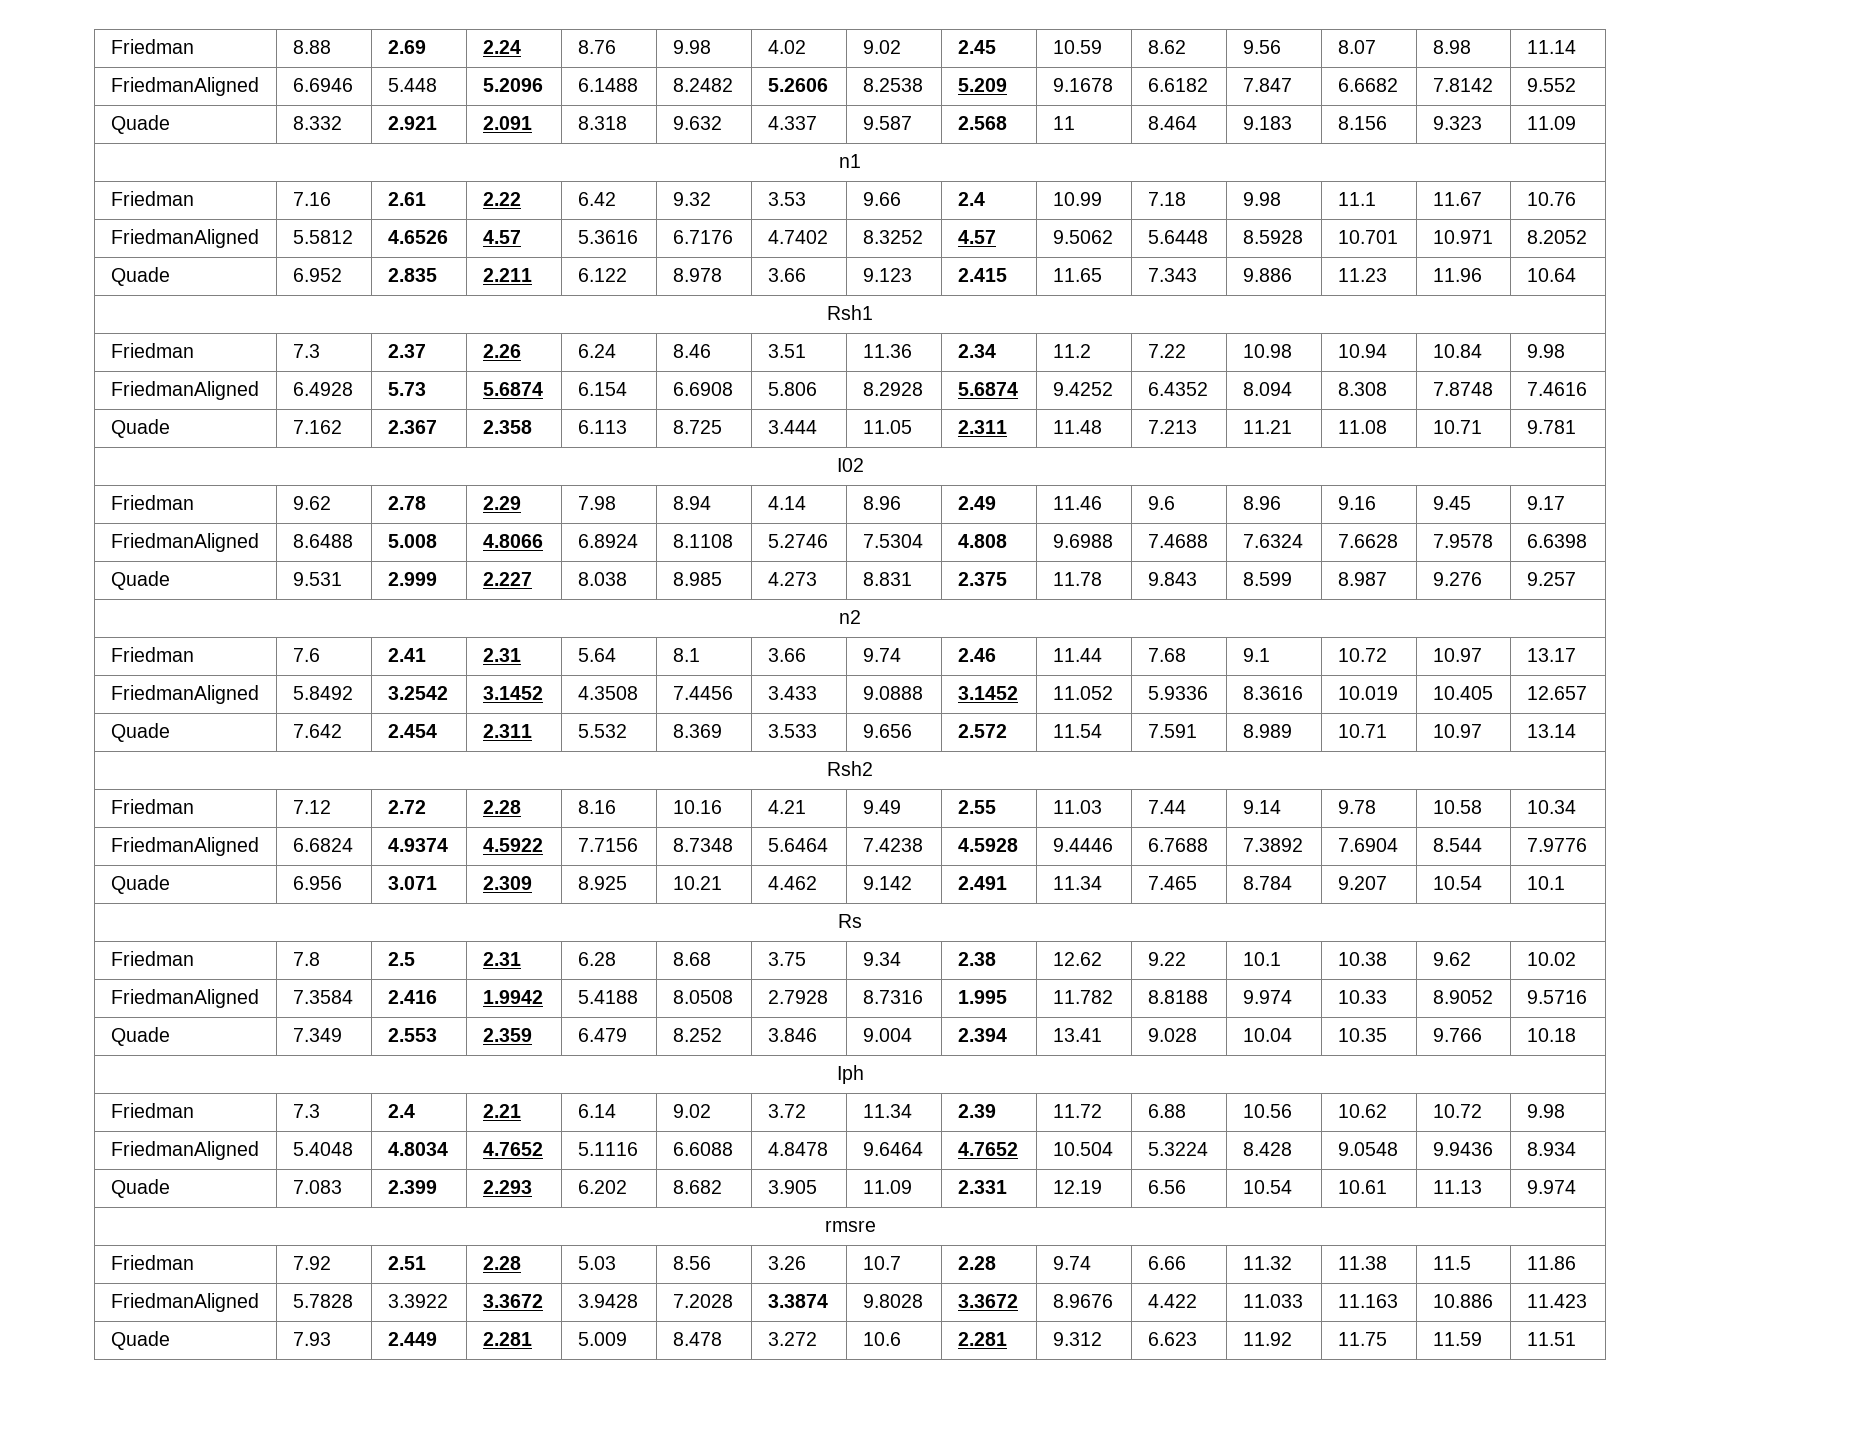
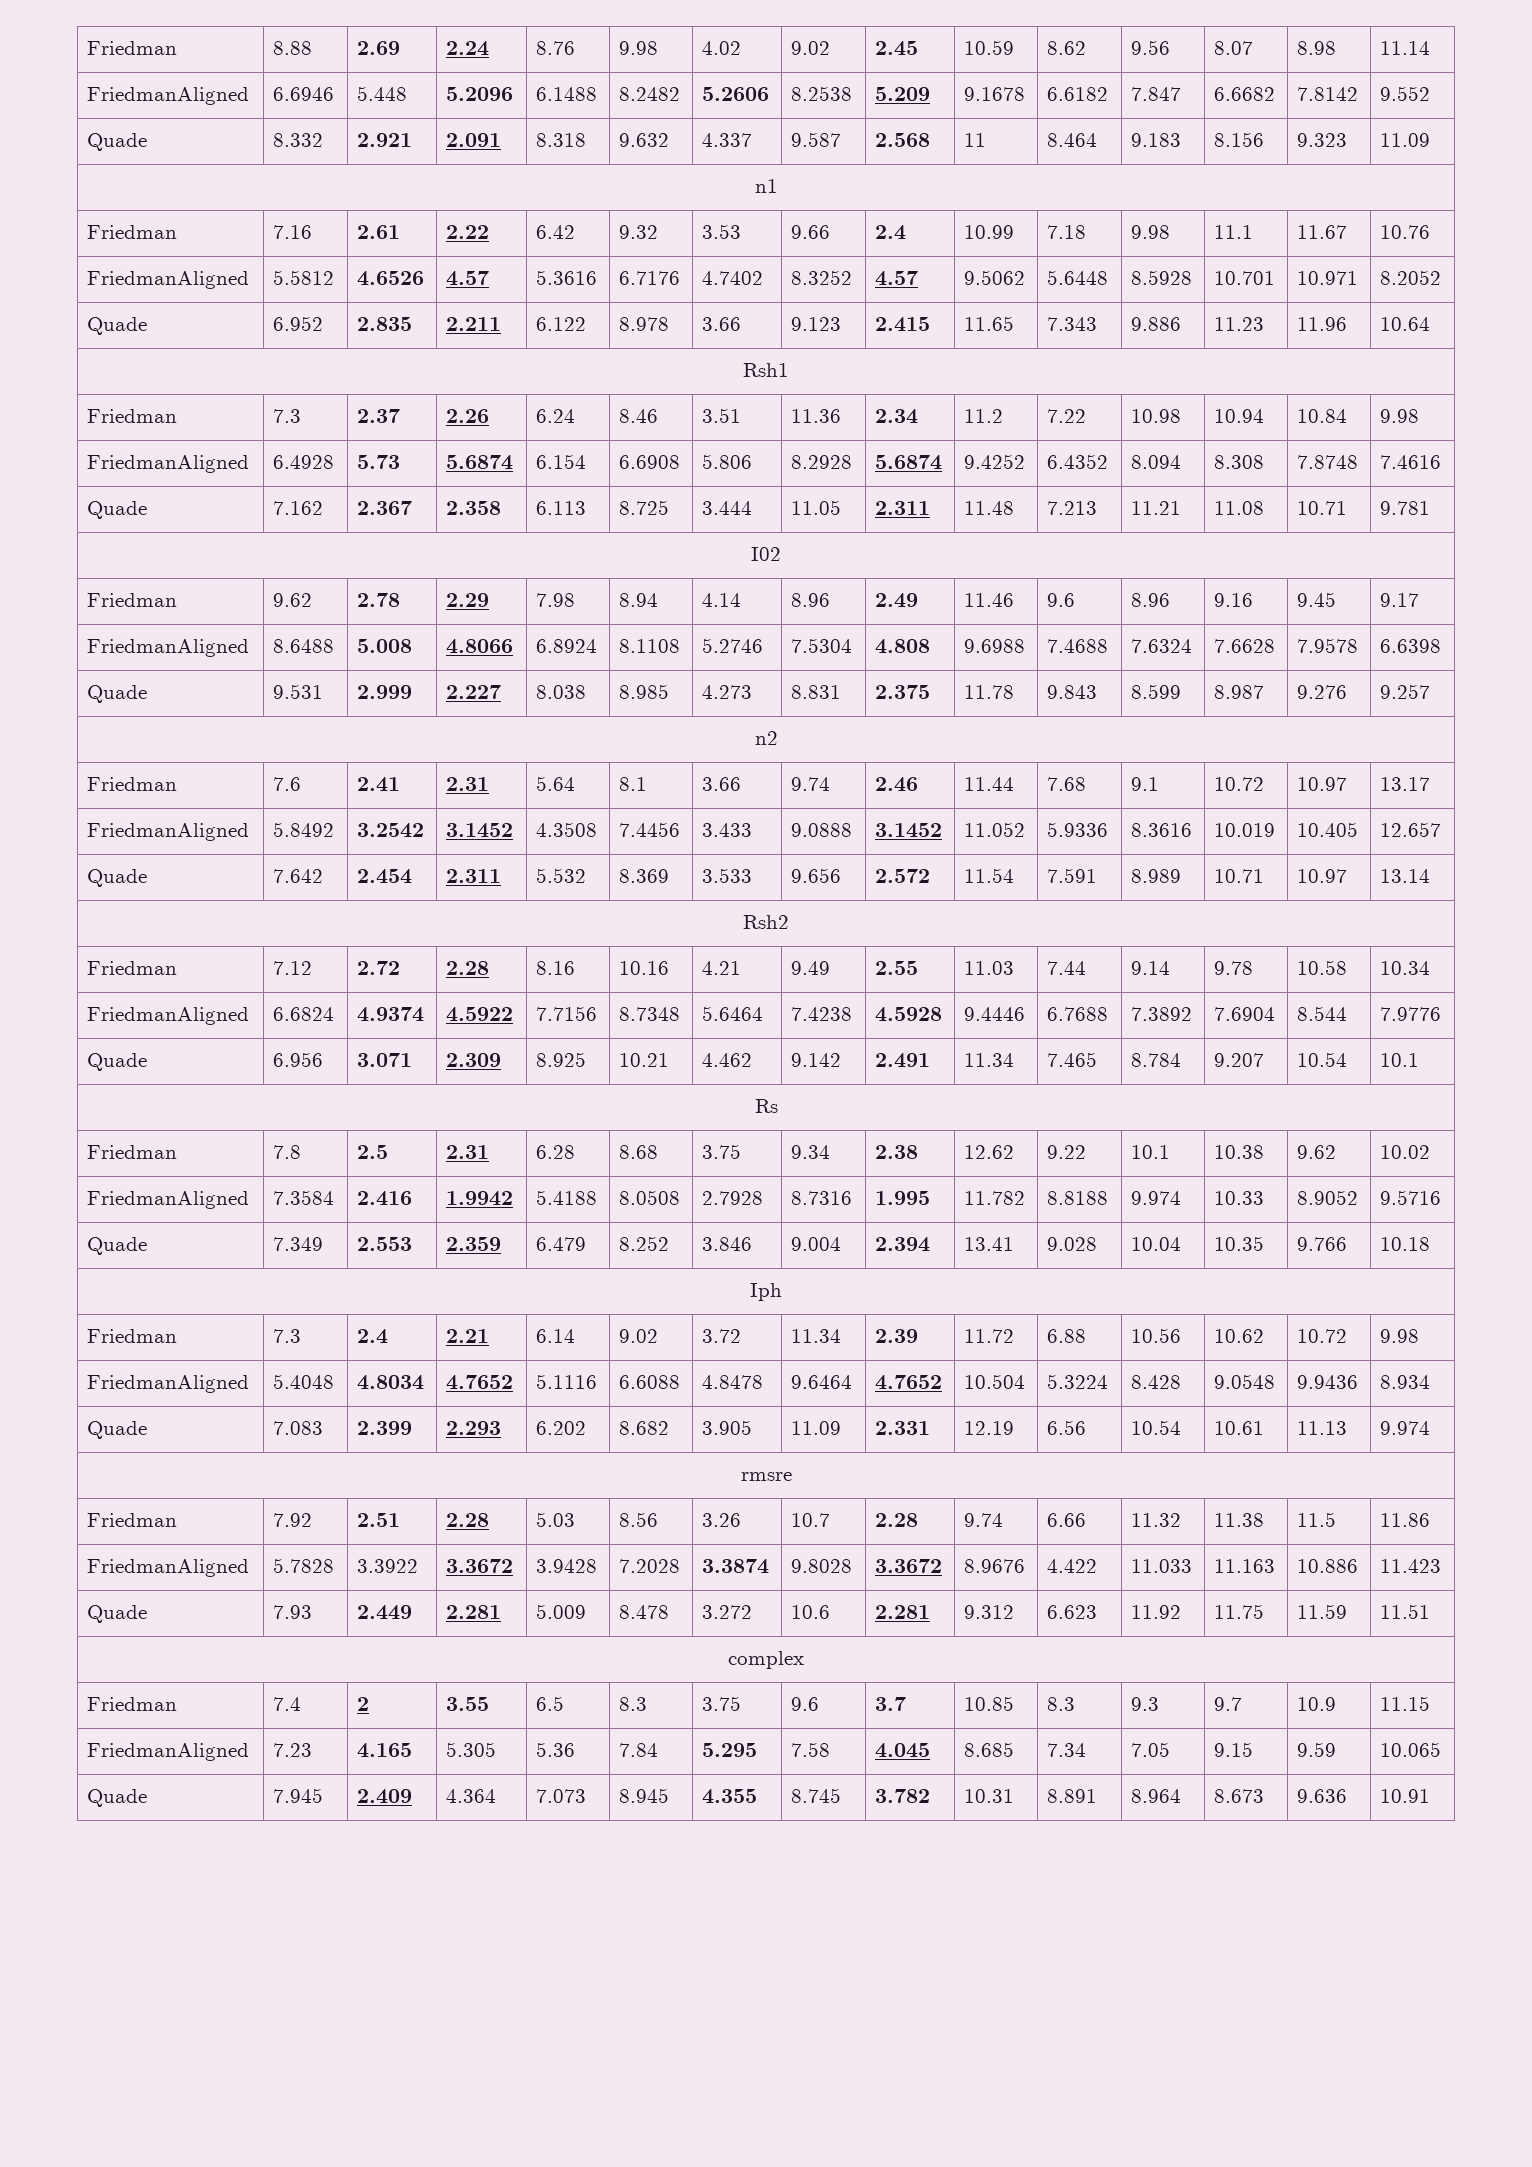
(1576, 1339) none -> [728,1651,804,1669] [86,1697,177,1711] [272,1697,301,1711] [356,1697,369,1711] [445,1697,489,1711] [535,1696,564,1711] [618,1697,647,1711] [701,1696,741,1711] [790,1697,819,1711] [874,1697,906,1711] [963,1696,1014,1711] [1046,1697,1075,1711] [1130,1697,1159,1711] [1213,1697,1242,1711] [1296,1697,1336,1711] [1379,1696,1430,1711] [86,1743,249,1761] [272,1743,312,1757] [356,1743,412,1758] [445,1742,496,1757] [535,1742,575,1757] [618,1743,658,1757] [701,1743,757,1757] [790,1742,830,1757] [874,1743,930,1758] [963,1742,1014,1757] [1046,1743,1086,1757] [1130,1742,1170,1757] [1213,1742,1253,1757] [1296,1742,1336,1757] [1379,1742,1441,1757] [86,1789,147,1807] [272,1788,323,1803] [356,1789,412,1804] [445,1789,496,1803] [535,1789,586,1803] [618,1788,669,1803] [701,1789,757,1804] [790,1788,841,1803] [874,1789,930,1803] [963,1789,1014,1803] [1046,1789,1097,1803] [1130,1789,1181,1803] [1213,1789,1264,1803] [1296,1789,1347,1803] [1379,1789,1430,1803] // complex // Friedman | 7.4 | 2 | 3.55 | 6.5 | 8.3 | 3.75 | 9.6 | 3.7 | 10.85 | 8.3 | 9.3 | 9.7 | 10.9 | 11.15 // FriedmanAligned | 7.23 | 4.165 | 5.305 | 5.36 | 7.84 | 5.295 | 7.58 | 4.045 | 8.685 | 7.34 | 7.05 | 9.15 | 9.59 | 10.065 // Quade | 7.945 | 2.409 | 4.364 | 7.073 | 8.945 | 4.355 | 8.745 | 3.782 | 10.31 | 8.891 | 8.964 | 8.673 | 9.636 | 10.91

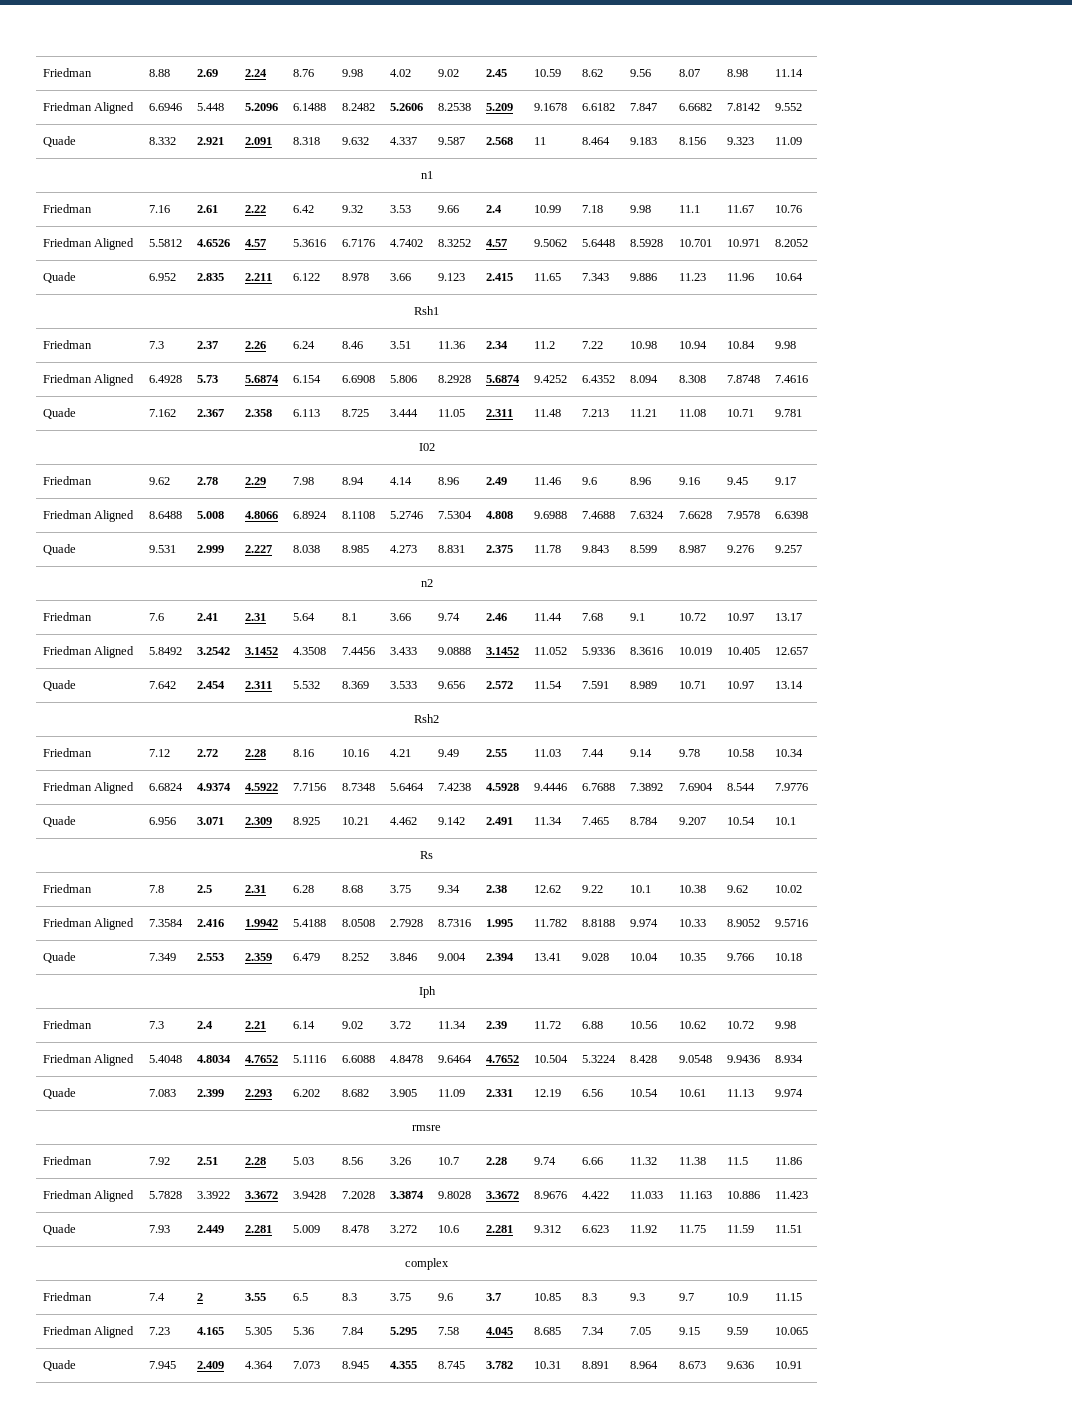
[86,87,249,105] FriedmanAligned -> [43,102,135,114] Friedman Aligned
[86,271,249,289] FriedmanAligned -> [43,238,135,250] Friedman Aligned
[86,455,249,473] FriedmanAligned -> [43,374,135,386] Friedman Aligned
[86,639,249,657] FriedmanAligned -> [43,510,135,522] Friedman Aligned
[86,823,249,841] FriedmanAligned -> [43,646,135,658] Friedman Aligned
[86,1007,249,1025] FriedmanAligned -> [43,782,135,794] Friedman Aligned
[86,1191,249,1209] FriedmanAligned -> [43,918,135,930] Friedman Aligned
[86,1375,249,1393] FriedmanAligned -> [43,1054,135,1066] Friedman Aligned
[86,1559,249,1577] FriedmanAligned -> [43,1190,135,1202] Friedman Aligned
[86,1743,249,1761] FriedmanAligned -> [43,1326,135,1338] Friedman Aligned

